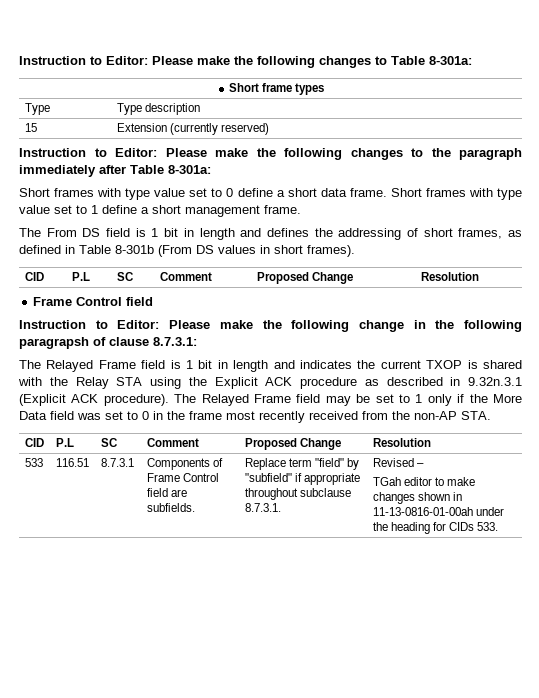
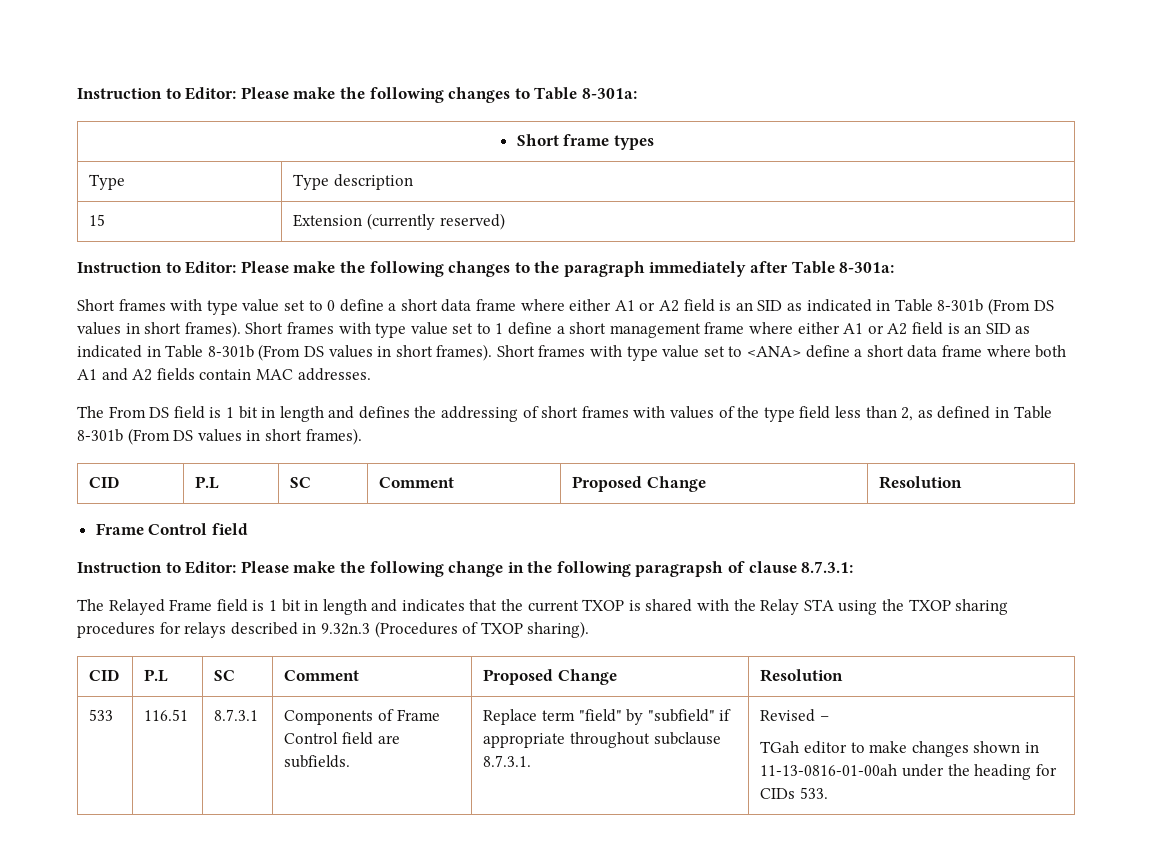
[349,188,387,197] frame. -> [476,298,1054,315] [77,321,241,338] frame where either A1 or A2 field is an SID as indicated in Table 8-301b (From DS values in short frames).
[264,205,301,214] frame. -> [704,322,1031,335] [77,344,1067,361] [77,368,371,381] frame where either A1 or A2 field is an SID as indicated in Table 8-301b (From DS values in short frames). Short frames with type value set to <ANA> define a short data frame where both A1 and A2 fields contain MAC addresses.
[458,228,503,239] frames, -> [581,406,914,422] frames with values of the type field less than 2,
(352, 364) none -> [469,599,498,611] that
[214,377,522,389] [19,394,522,406] [19,411,491,423] Explicit ACK procedure as described in 9.32n.3.1 (Explicit ACK procedure). The Relayed Frame field may be set to 1 only if the More Data field was set to 0 in the frame most recently received from the non-AP STA. -> [908,599,1009,615] [77,621,590,638] TXOP sharing procedures for relays described in 9.32n.3 (Procedures of TXOP sharing).

